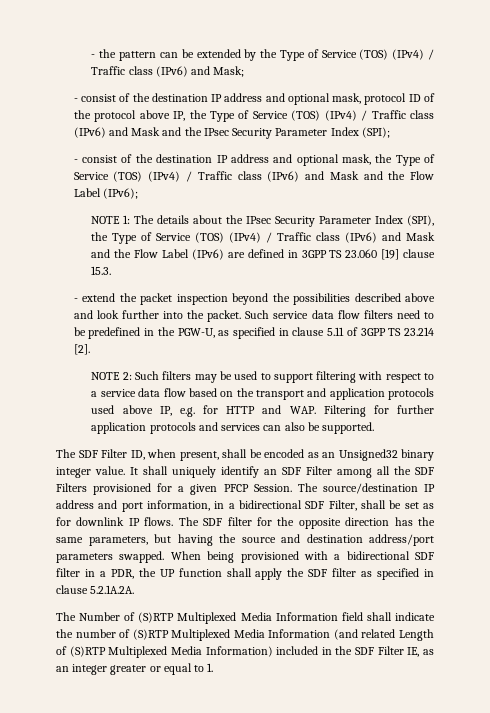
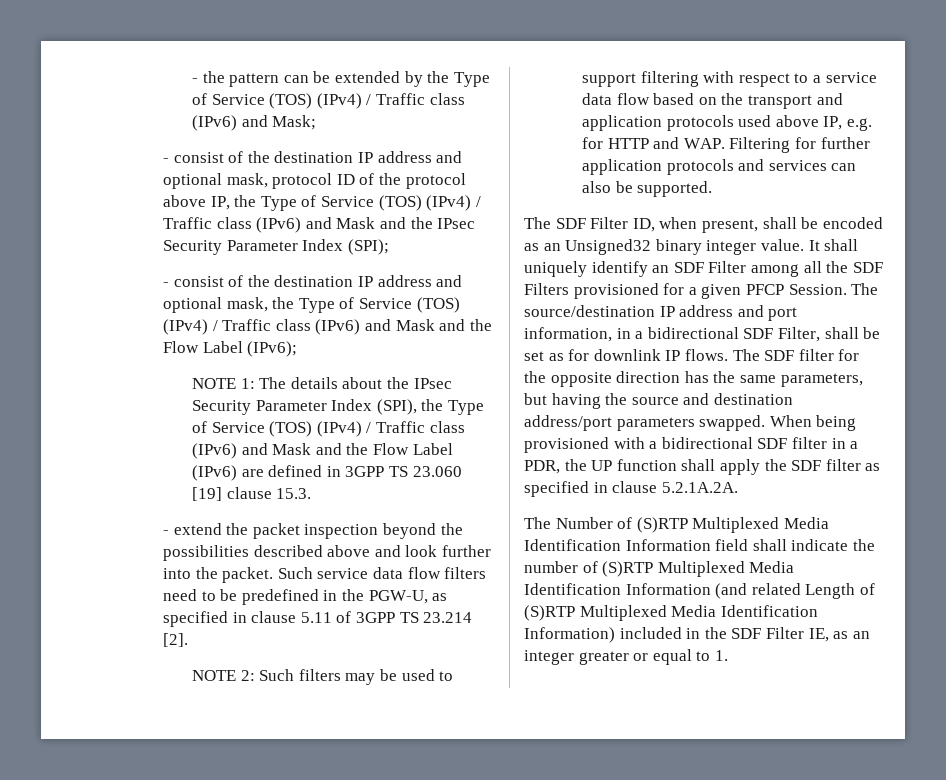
(272, 616) none -> [524,539,621,551] Identification
(265, 633) none -> [524,583,621,595] Identification
(202, 650) none -> [720,605,818,617] Identification

